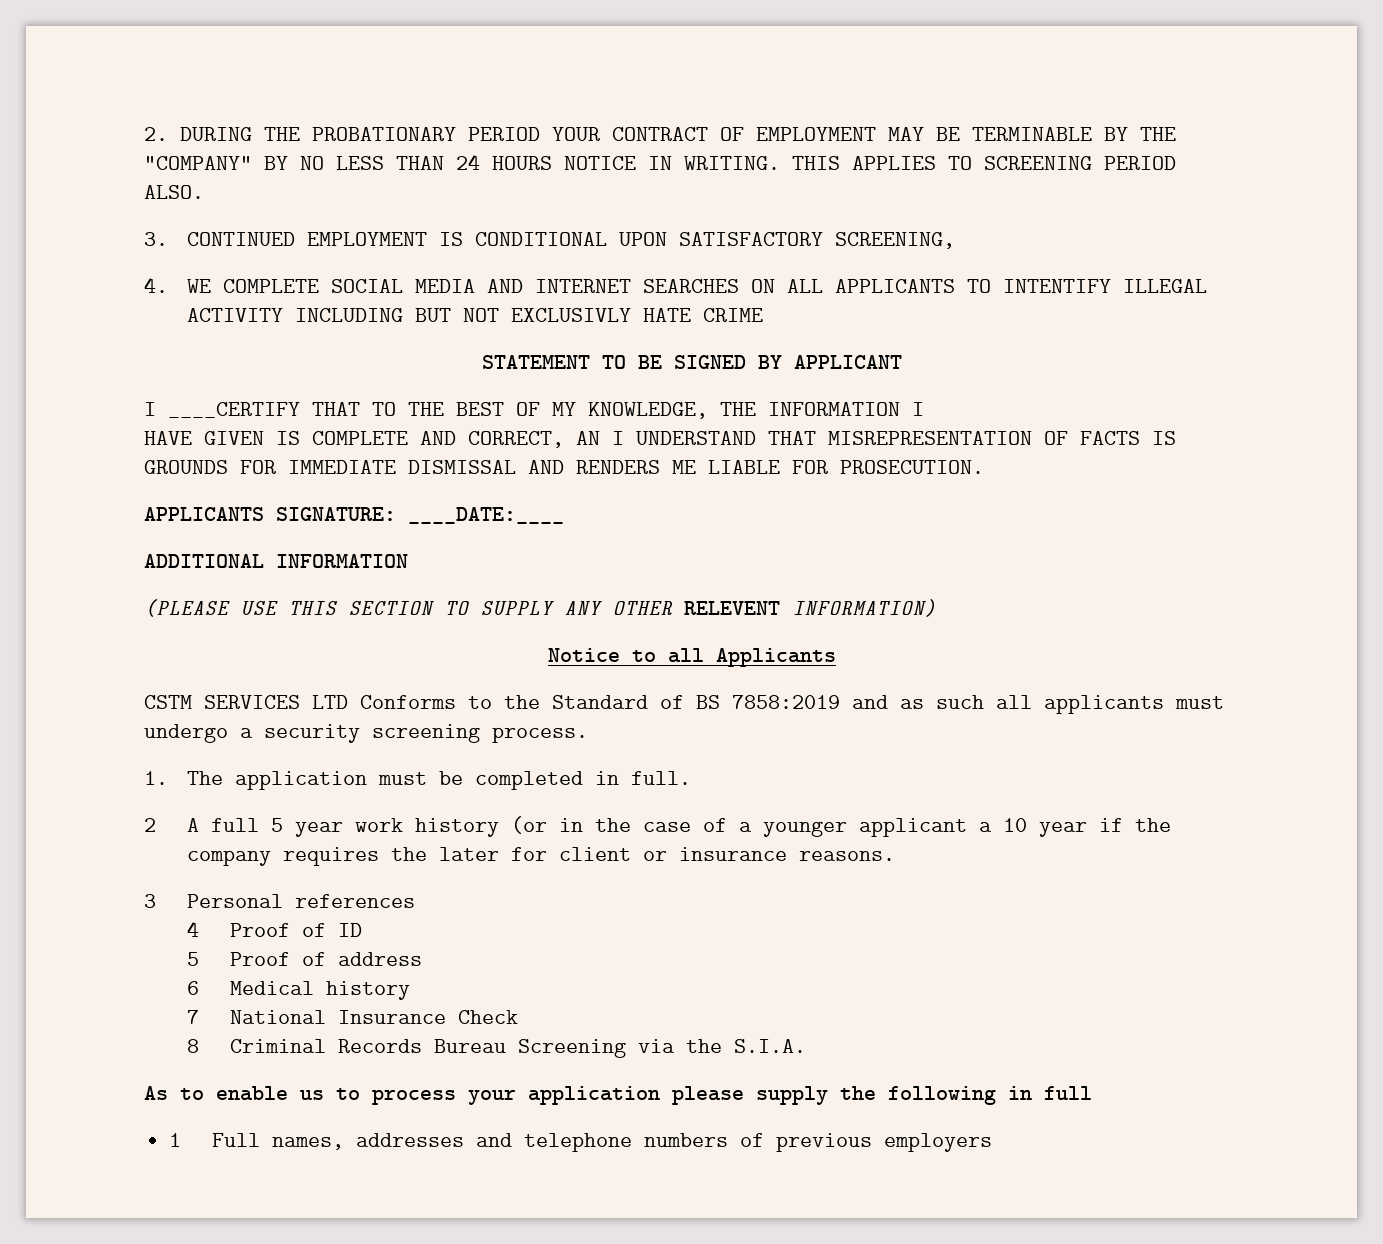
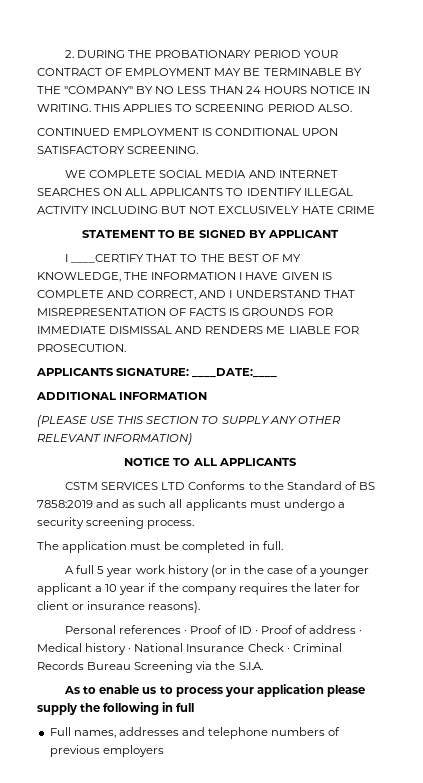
[144,232,168,246] 3. -> (352, 108) none
[834,232,955,249] [144,277,168,293] SCREENING, // 4. -> [127,146,199,154] SCREENING. //
[1002,279,1111,293] INTENTIFY -> [246,188,302,196] IDENTIFY
[510,308,631,322] EXCLUSIVLY -> [218,206,300,214] EXCLUSIVELY
(924, 409) // -> (243, 276) none
[576,431,600,445] AN -> [199,290,227,298] AND
[684,601,780,615] RELEVENT -> [37,434,101,442] RELEVANT
[548,648,836,667] Notice to all Applicants -> [124,458,297,466] NOTICE TO ALL APPLICANTS
[144,771,168,785] 1. -> (195, 524) none
[144,818,156,832] 2 -> (283, 545) none
[798,851,895,861] [144,894,156,908] reasons. // 3 -> [148,601,201,613] reasons). //
[186,921,199,937] // 4 -> [184,630,188,634] ·
[186,952,199,966] // 5 -> [254,630,258,634] ·
[186,981,199,995] // 6 -> [359,630,363,634] ·
[186,1010,199,1024] // 7 -> [128,648,132,652] ·
[186,1039,199,1053] // 8 -> [286,648,290,652] ·
[169,1133,182,1147] 1 -> (195, 707) none

